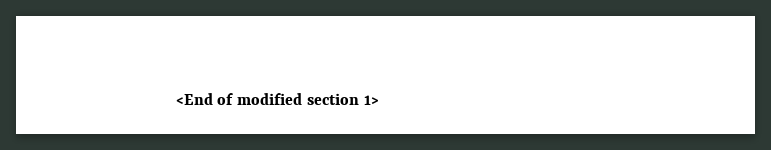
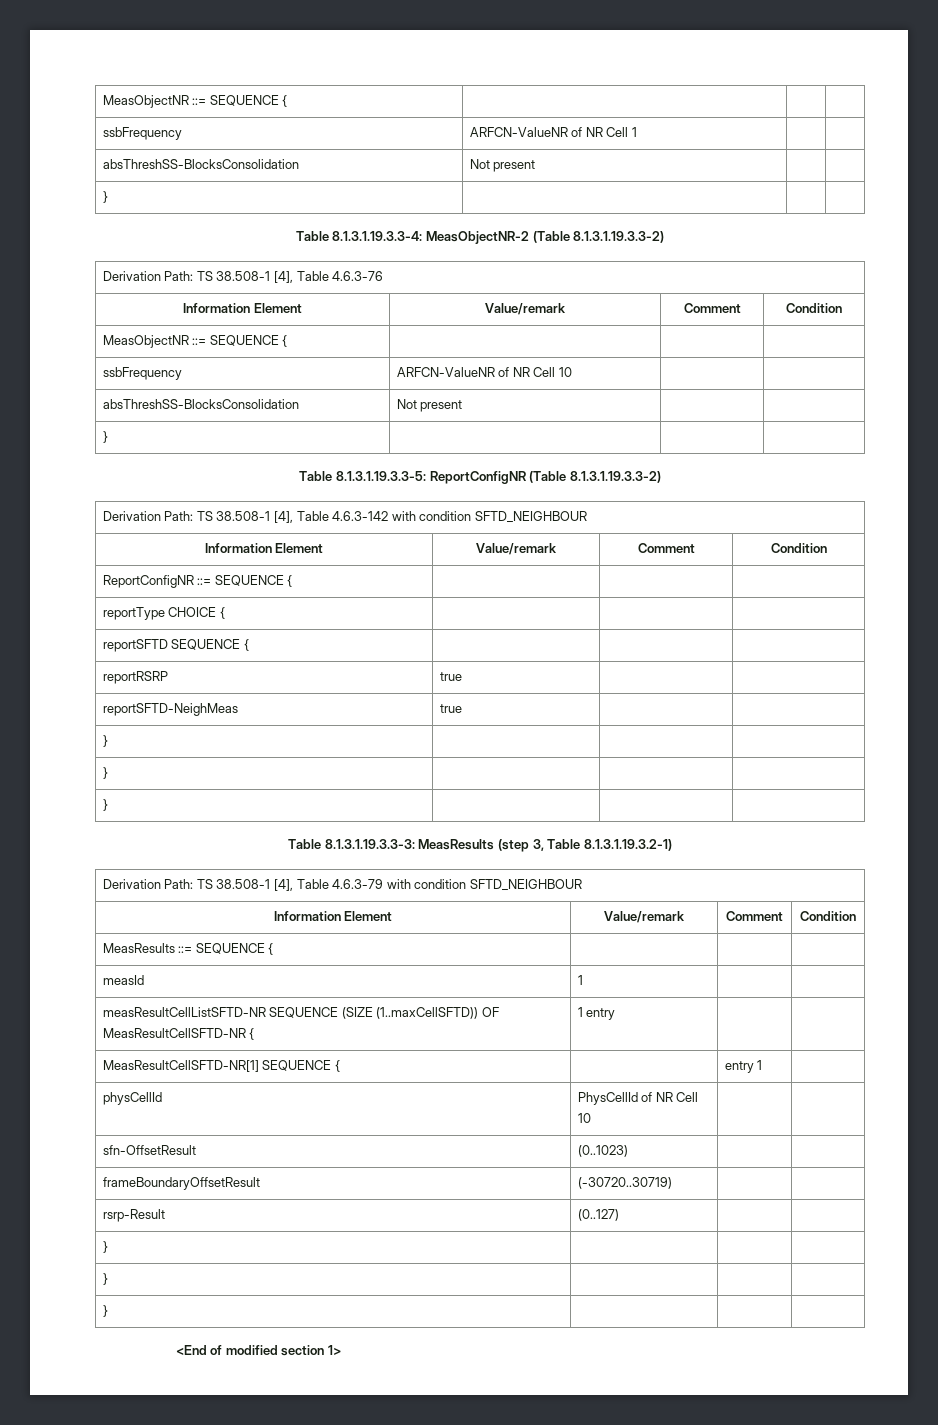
(175, 99) none -> [102,95,288,108] [102,127,182,140] [469,127,637,137] [102,159,299,169] [469,159,536,172] [102,191,108,203] [295,231,665,244] [102,271,384,283] [183,303,302,313] [485,303,566,315] [683,303,741,313] [786,303,842,313] [102,335,288,348] [102,367,182,380] [396,367,572,377] [102,399,299,409] [396,399,463,412] [102,431,108,443] [299,471,661,484] [102,511,587,523] [204,543,324,553] [476,543,557,555] [637,543,695,553] [770,543,827,553] [102,575,293,588] [102,607,225,620] [102,639,249,652] [102,671,168,684] [439,672,462,681] [102,703,238,716] [439,704,462,713] [102,735,108,747] [102,767,108,779] [102,799,108,811] [288,839,672,852] [102,879,582,891] [273,911,393,921] [604,911,685,923] [726,911,783,921] [800,911,856,921] [102,943,274,955] [102,975,144,985] [577,975,583,985] [102,1007,499,1019] [102,1028,255,1040] [577,1007,616,1020] [102,1060,340,1072] [724,1060,763,1073] [102,1092,162,1105] [577,1092,699,1105] [577,1113,591,1123] [102,1145,196,1155] [577,1145,628,1157] [102,1177,260,1190] [577,1177,672,1189] [102,1209,165,1222] [577,1209,619,1221] [102,1241,108,1253] [102,1273,108,1285] [102,1305,108,1317] MeasObjectNR ::= SEQUENCE { | | | // ssbFrequency | ARFCN-ValueNR of NR Cell 1 | | // absThreshSS-BlocksConsolidation | Not present | | // } | | | // Table 8.1.3.1.19.3.3-4: MeasObjectNR-2 (Table 8.1.3.1.19.3.3-2) // Derivation Path: TS 38.508-1 [4], Table 4.6.3-76 // Information Element | Value/remark | Comment | Condition // MeasObjectNR ::= SEQUENCE { | | | // ssbFrequency | ARFCN-ValueNR of NR Cell 10 | | // absThreshSS-BlocksConsolidation | Not present | | // } | | | // Table 8.1.3.1.19.3.3-5: ReportConfigNR (Table 8.1.3.1.19.3.3-2) // Derivation Path: TS 38.508-1 [4], Table 4.6.3-142 with condition SFTD_NEIGHBOUR // Information Element | Value/remark | Comment | Condition // ReportConfigNR ::= SEQUENCE { | | | // reportType CHOICE { | | | // reportSFTD SEQUENCE { | | | // reportRSRP | true | | // reportSFTD-NeighMeas | true | | // } | | | // } | | | // } | | | // Table 8.1.3.1.19.3.3-3: MeasResults (step 3, Table 8.1.3.1.19.3.2-1) // Derivation Path: TS 38.508-1 [4], Table 4.6.3-79 with condition SFTD_NEIGHBOUR // Information Element | Value/remark | Comment | Condition // MeasResults ::= SEQUENCE { | | | // measId | 1 | | // measResultCellListSFTD-NR SEQUENCE (SIZE (1..maxCellSFTD)) OF MeasResultCellSFTD-NR { | 1 entry | | // MeasResultCellSFTD-NR[1] SEQUENCE { | | entry 1 | // physCellId | PhysCellId of NR Cell 10 | | // sfn-OffsetResult | (0..1023) | | // frameBoundaryOffsetResult | (-30720..30719) | | // rsrp-Result | (0..127) | | // } | | | // } | | | // } | | | //

